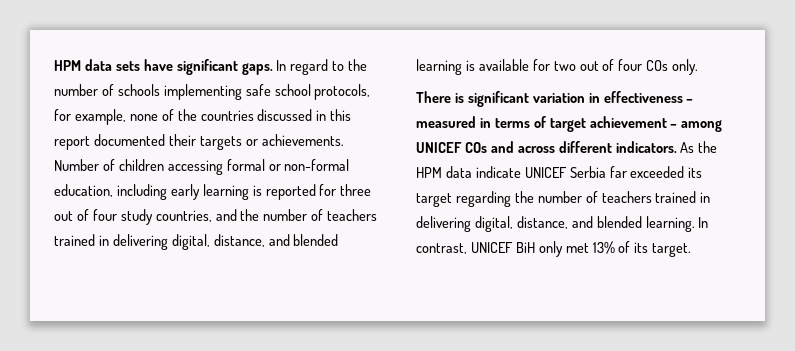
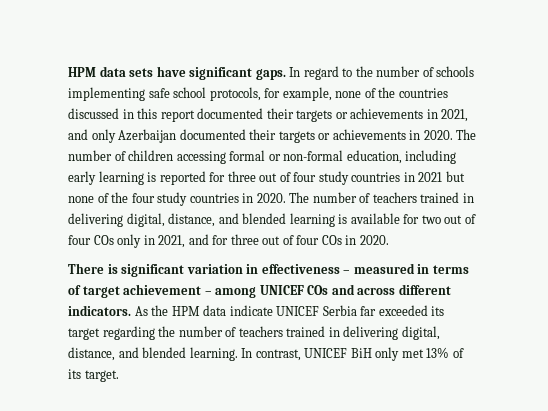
[261,134,344,146] [54,159,99,171] achievements. Number -> [350,108,469,122] [68,129,477,143] [68,150,112,161] achievements in 2021, and only Azerbaijan documented their targets or achievements in 2020. The number
[155,209,260,222] countries, and the -> [351,171,465,182] [68,192,310,206] countries in 2021 but none of the four study countries in 2020. The
[672,59,699,75] only. -> [117,234,389,248] only in 2021, and for three out of four COs in 2020.

